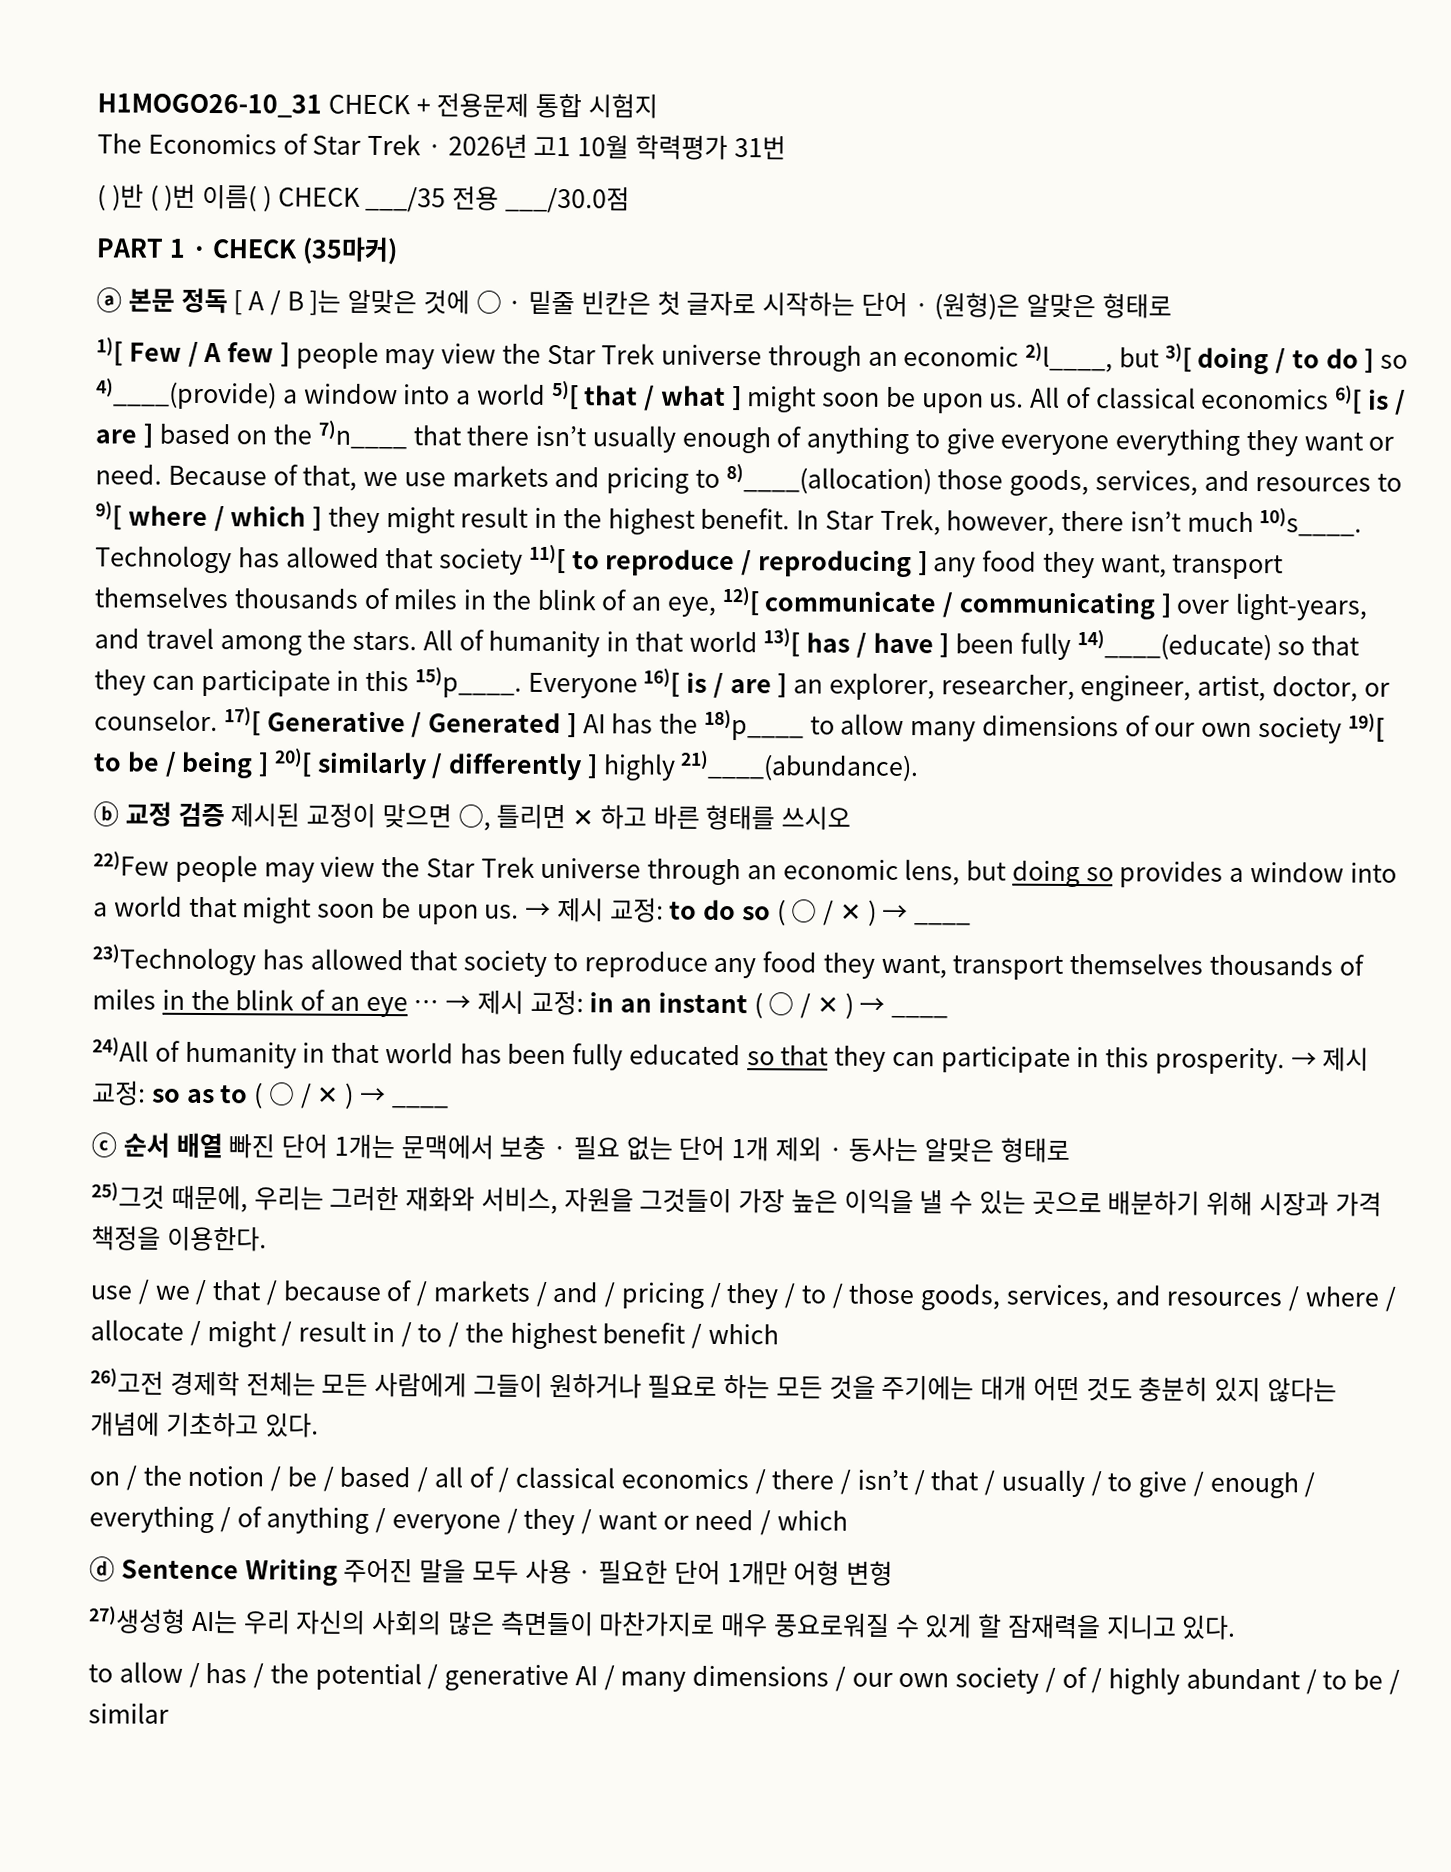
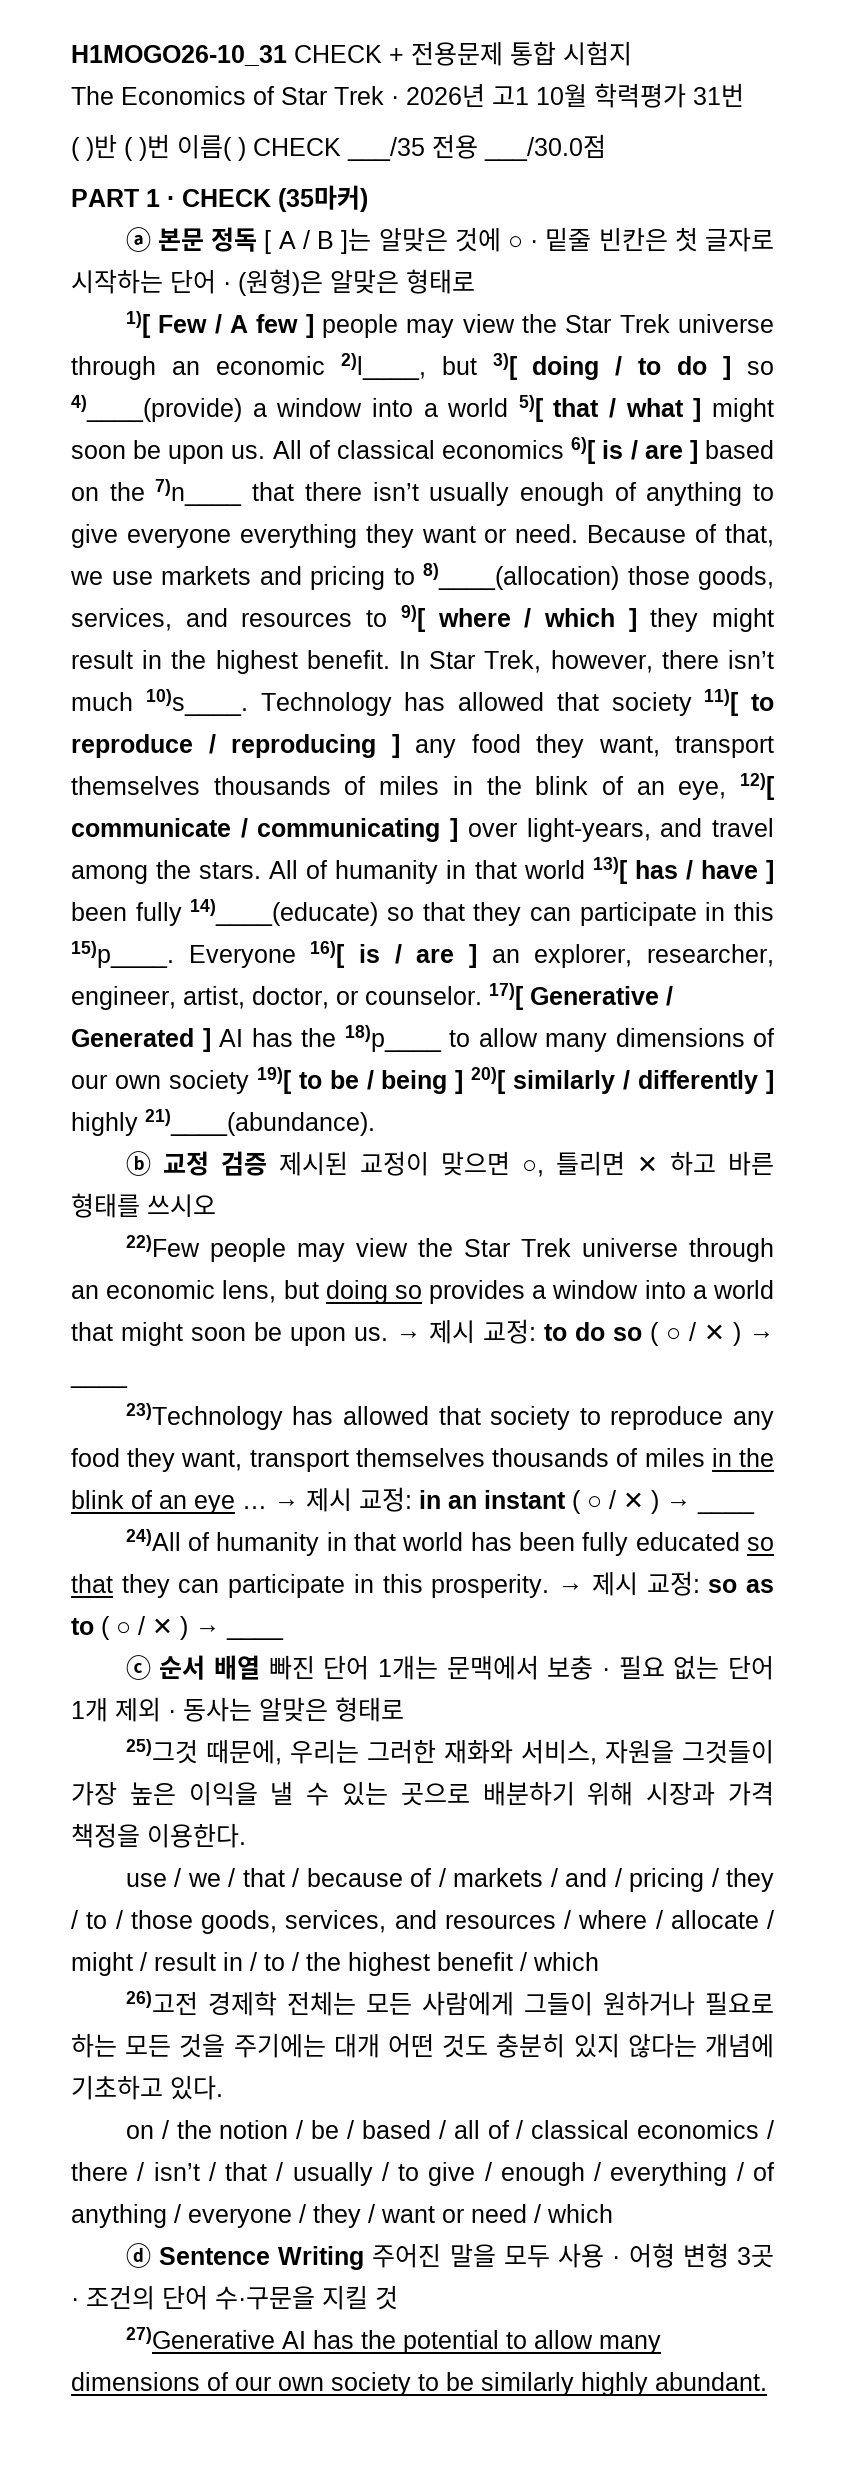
[598,1559,788,1586] 필요한 단어 1개만 -> (621, 2260) none
[88,1606,1237,1640] [88,1661,1400,1695] [88,1702,169,1724] // 27)생성형 AI는 우리 자신의 사회의 많은 측면들이 마찬가지로 매우 풍요로워질 수 있게 할 잠재력을 지니고 있다. // to allow / has / the potential / generative AI / many dimensions / our own society / of / highly abundant / to be / similar -> [736,2245,774,2268] [71,2285,398,2310] [125,2327,661,2354] [71,2372,767,2396] 3곳 · 조건의 단어 수·구문을 지킬 것 // 27)Generative AI has the potential to allow many dimensions of our own society to be similarly highly abundant.

